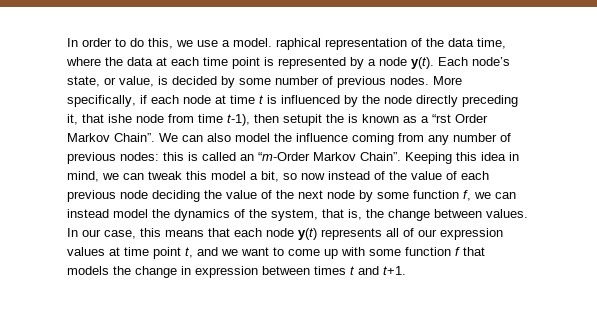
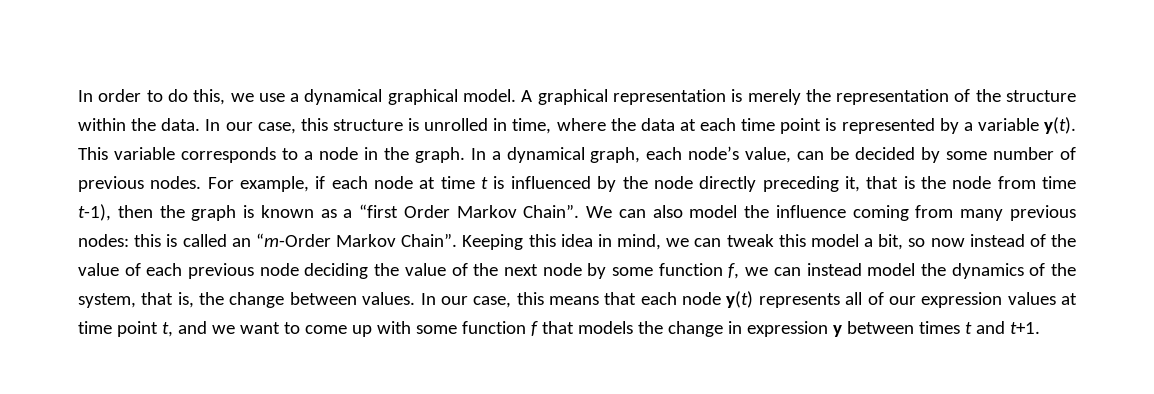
[233,38,474,50] model. raphical representation of the data -> [304,89,1076,105] [78,118,508,134] dynamical graphical model. A graphical representation is merely the representation of the structure within the data. In our case, this structure is unrolled in
[379,57,510,69] [67,76,168,87] node y(t). Each node’s state, or value, is -> [977,117,1076,134] [78,146,850,163] variable y(t). This variable corresponds to a node in the graph. In a dynamical graph, each node’s value, can be
[433,76,462,85] [67,95,136,107] More specifically, -> [207,176,310,192] For example,
[108,114,132,123] ishe -> [903,176,946,189] is the
[283,114,344,126] setupit the -> [159,205,237,221] the graph
[432,114,451,123] “rst -> [359,204,399,218] “first
[428,133,511,145] any number of -> [960,209,1004,221] many
(258, 272) none -> [832,325,842,337] y

